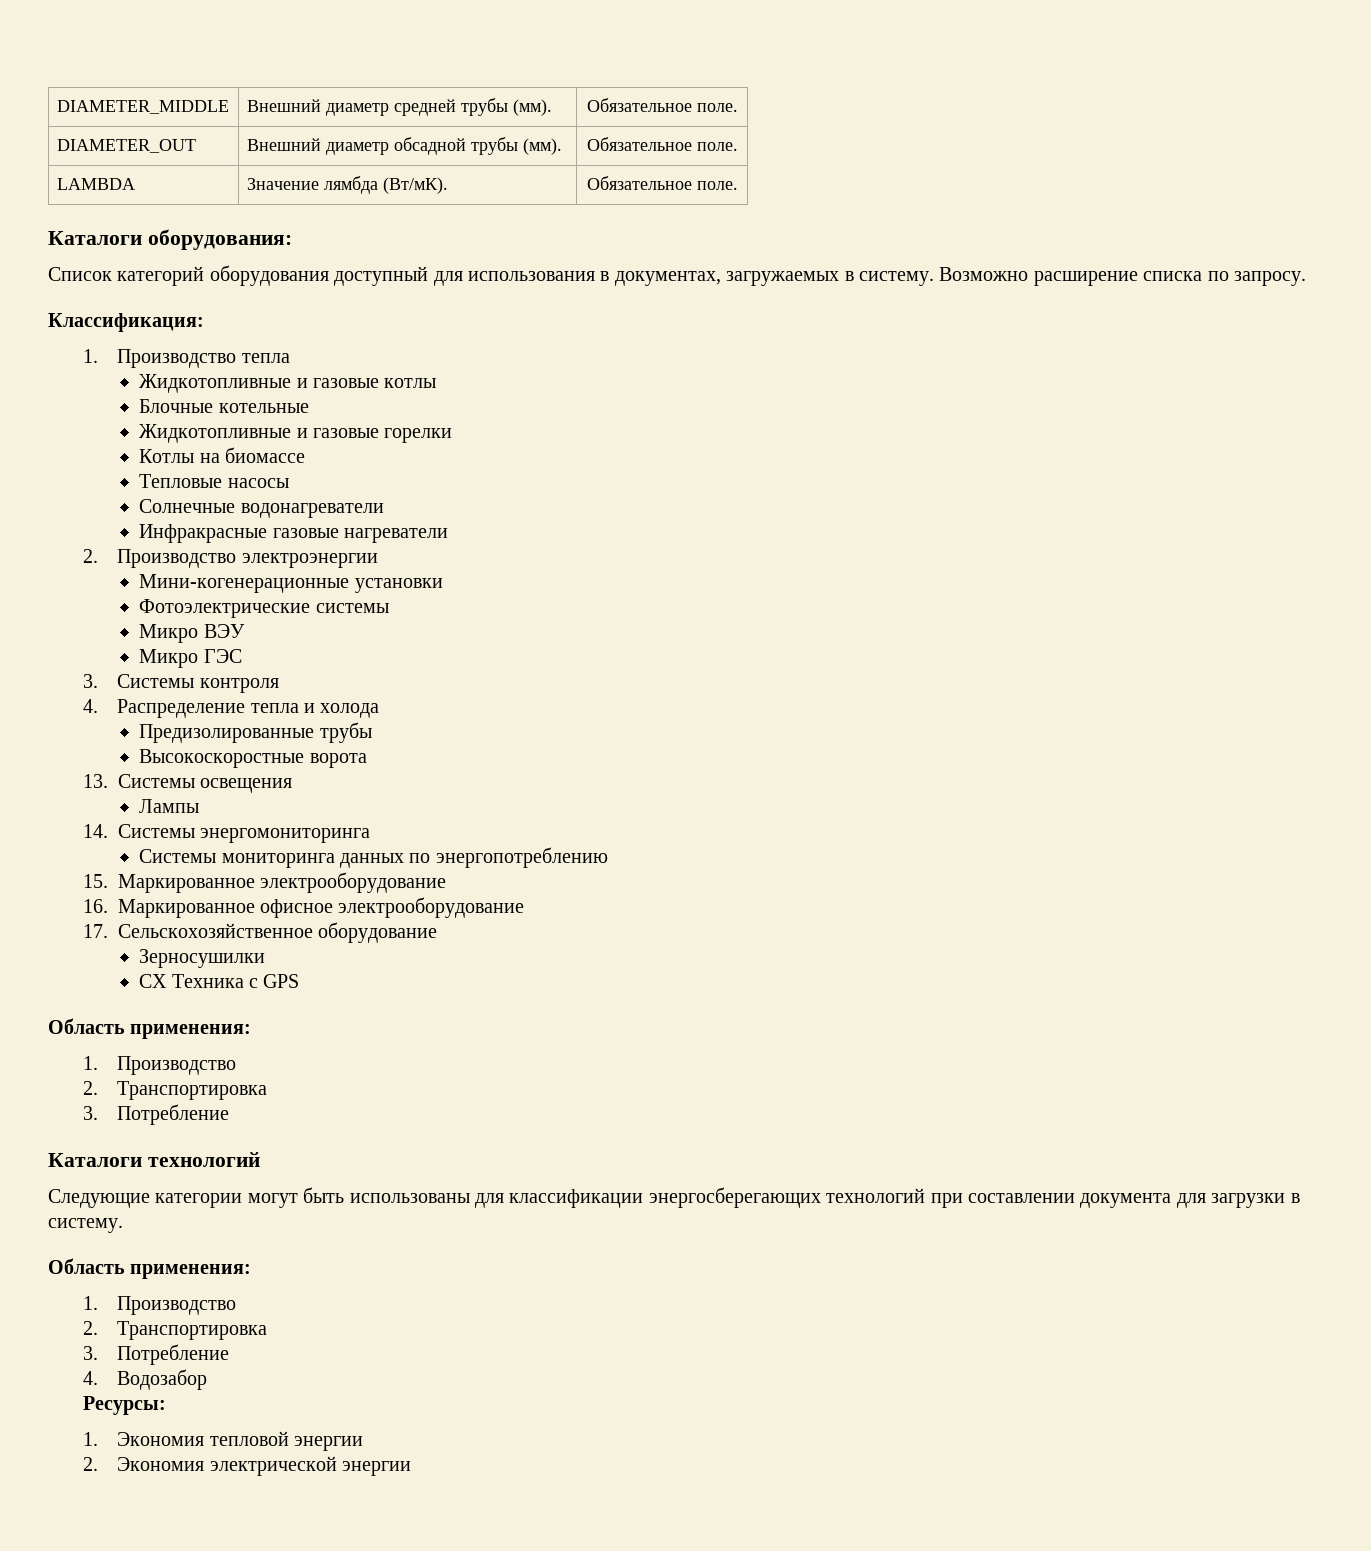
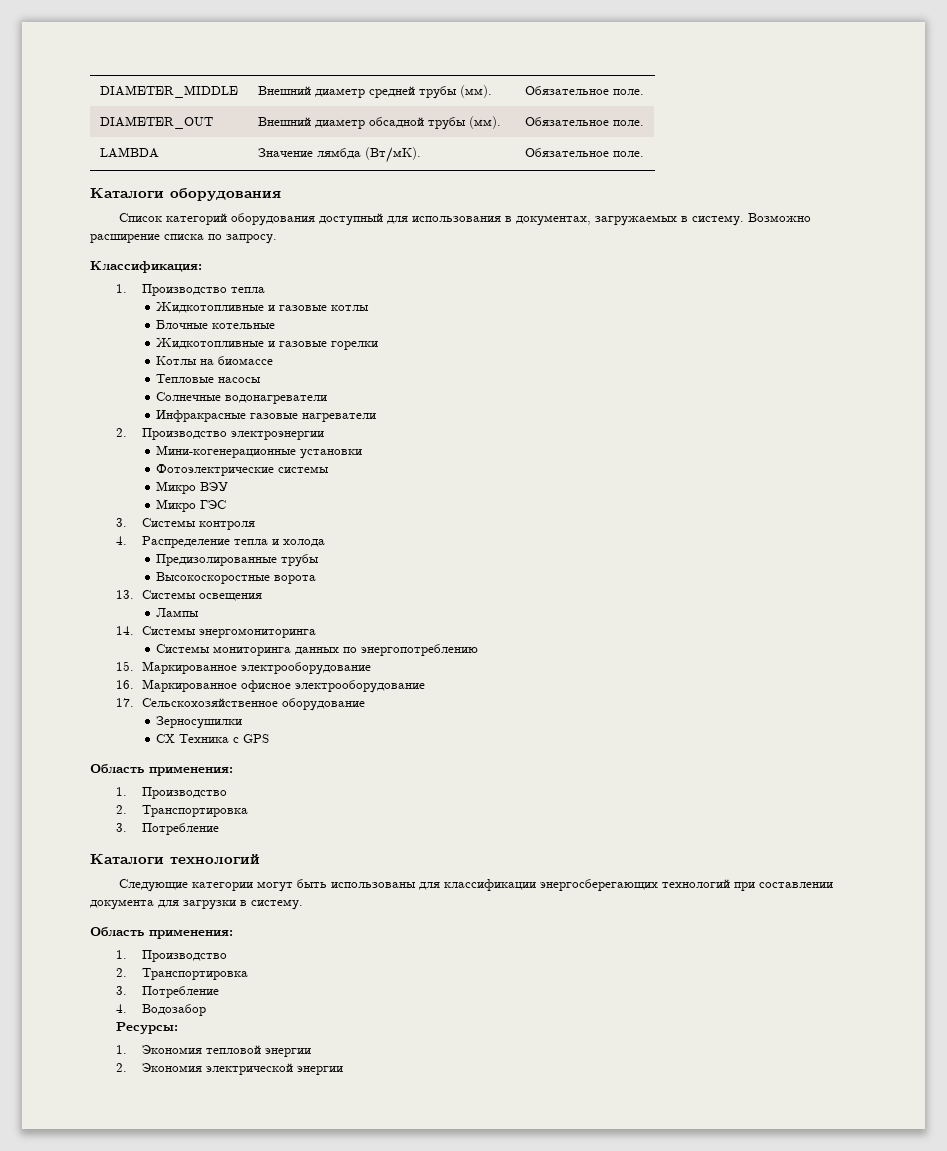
[147,229,292,250] оборудования: -> [170,188,281,201] оборудования

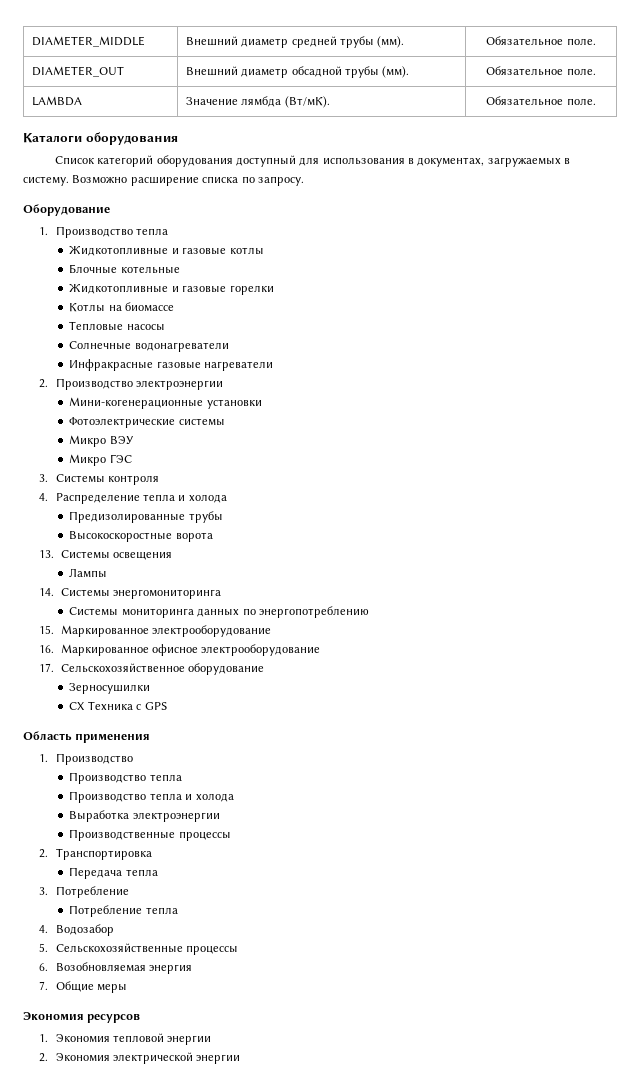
[90,261,202,273] Классификация: -> [23,204,110,216] Оборудование
[149,766,233,776] [115,787,227,799] [115,805,248,817] [115,823,219,835] [90,854,260,864] [119,879,834,892] [90,899,303,910] [90,927,233,939] [115,950,227,962] [115,968,248,980] [115,986,219,998] применения: // 1. Производство // 2. Транспортировка // 3. Потребление // Каталоги технологий // Следующие категории могут быть использованы для классификации энергосберегающих технологий при составлении документа для загрузки в систему. // Область применения: // 1. Производство // 2. Транспортировка // 3. Потребление -> [75,733,151,743] [39,753,133,765] [69,772,182,784] [69,791,234,803] [69,810,220,822] [69,829,231,841] [39,848,152,860] [69,867,158,879] [39,886,129,898] [69,905,178,917] применения // 1. Производство // Производство тепла // Производство тепла и холода // Выработка электроэнергии // Производственные процессы // 2. Транспортировка // Передача тепла // 3. Потребление // Потребление тепла
[115,1022,178,1034] Ресурсы: -> [39,943,239,955] [39,962,193,974] [39,981,128,993] [23,1012,141,1023] 5. Сельскохозяйственные процессы // 6. Возобновляемая энергия // 7. Общие меры // Экономия ресурсов

